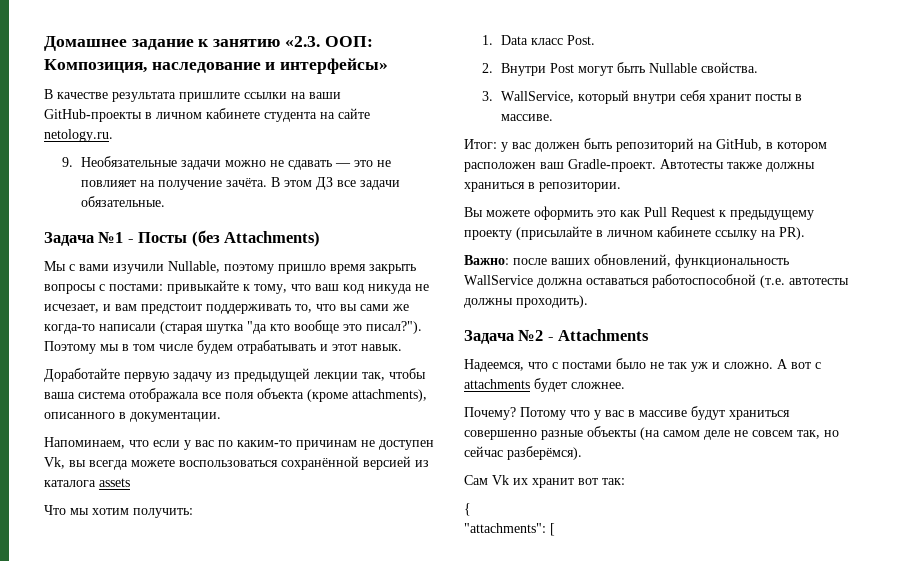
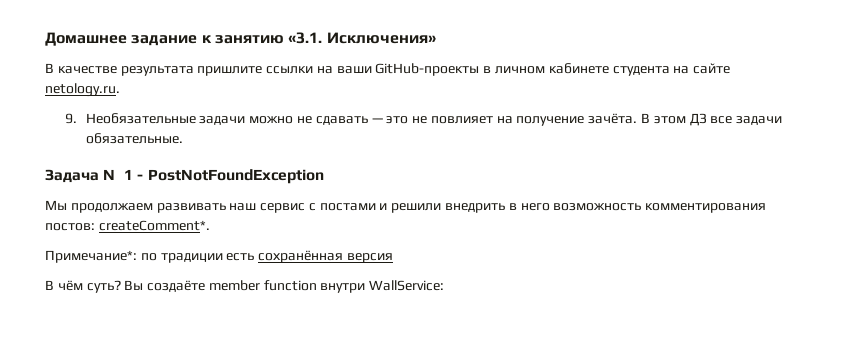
[284,36,373,47] [44,58,389,74] «2.3. ООП: Композиция, наследование и интерфейсы» -> [288,32,436,44] «3.1. Исключения»
[138,230,321,247] [44,261,416,274] [44,280,429,294] [44,304,409,314] [44,320,422,334] [44,340,402,354] [44,368,426,382] [44,388,427,402] [44,412,221,422] [44,437,434,450] [44,456,429,470] [44,478,130,487] [44,505,193,518] [482,35,595,45] [482,62,758,76] [482,90,802,104] [500,114,553,121] [464,138,827,152] [464,159,815,172] [464,182,621,192] [464,206,814,220] [464,226,805,240] [464,254,789,268] [464,274,849,288] [464,295,588,308] [464,329,650,344] [464,358,821,372] [464,378,625,392] [464,406,790,420] [464,426,839,440] [464,446,582,460] [464,475,625,488] [464,503,471,516] [464,523,555,536] Посты (без Attachments) // Мы с вами изучили Nullable, поэтому пришло время закрыть вопросы с постами: привыкайте к тому, что ваш код никуда не исчезает, и вам предстоит поддерживать то, что вы сами же когда-то написали (старая шутка "да кто вообще это писал?"). Поэтому мы в том числе будем отрабатывать и этот навык. // Доработайте первую задачу из предыдущей лекции так, чтобы ваша система отображала все поля объекта (кроме attachments), описанного в документации. // Напоминаем, что если у вас по каким-то причинам не доступен Vk, вы всегда можете воспользоваться сохранённой версией из каталога assets // Что мы хотим получить: // 1. Data класс Post. // 2. Внутри Post могут быть Nullable свойства. // 3. WallService, который внутри себя хранит посты в массиве. // Итог: у вас должен быть репозиторий на GitHub, в котором расположен ваш Gradle-проект. Автотесты также должны храниться в репозитории. // Вы можете оформить это как Pull Request к предыдущему проекту (присылайте в личном кабинете ссылку на PR). // Важно: после ваших обновлений, функциональность WallService должна оставаться работоспособной (т.е. автотесты должны проходить). // Задача №2 - Attachments // Надеемся, что с постами было не так уж и сложно. А вот с attachments будет сложнее. // Почему? Потому что у вас в массиве будут храниться совершенно разные объекты (на самом деле не совсем так, но сейчас разберёмся). // Сам Vk их хранит вот так: // { // "attachments": [ -> [147,169,324,184] [45,200,767,213] [45,220,210,231] [45,250,393,263] [45,280,445,293] PostNotFoundException // Мы продолжаем развивать наш сервис с постами и решили внедрить в него возможность комментирования постов: createComment*. // Примечание*: по традиции есть сохранённая версия // В чём суть? Вы создаёте member function внутри WallService:

